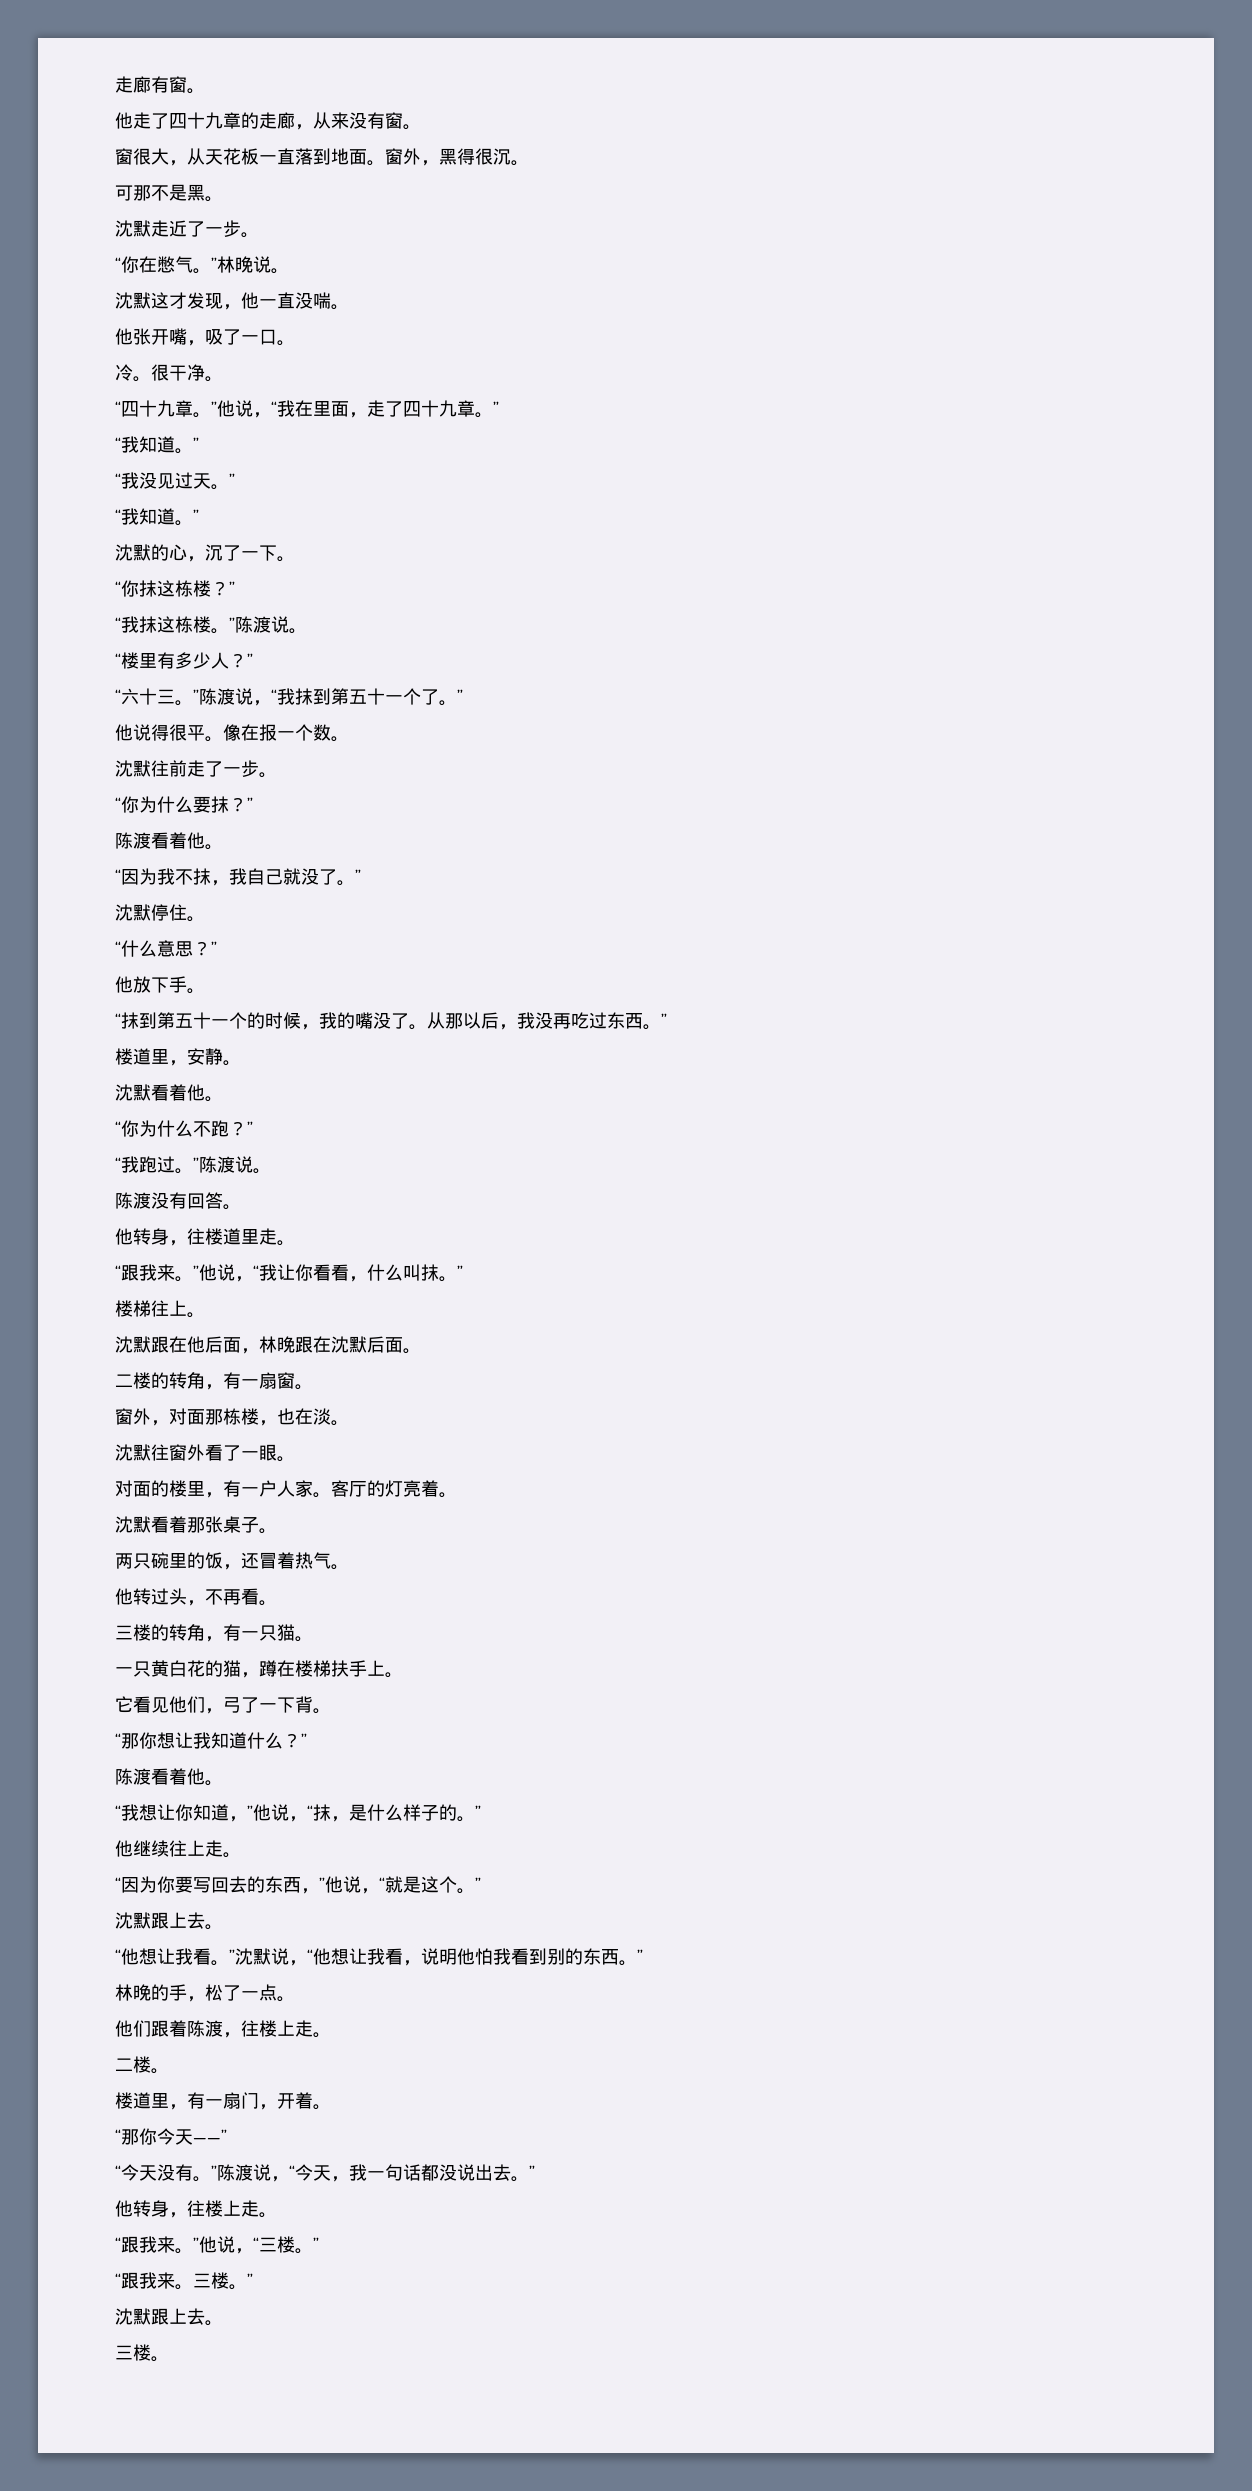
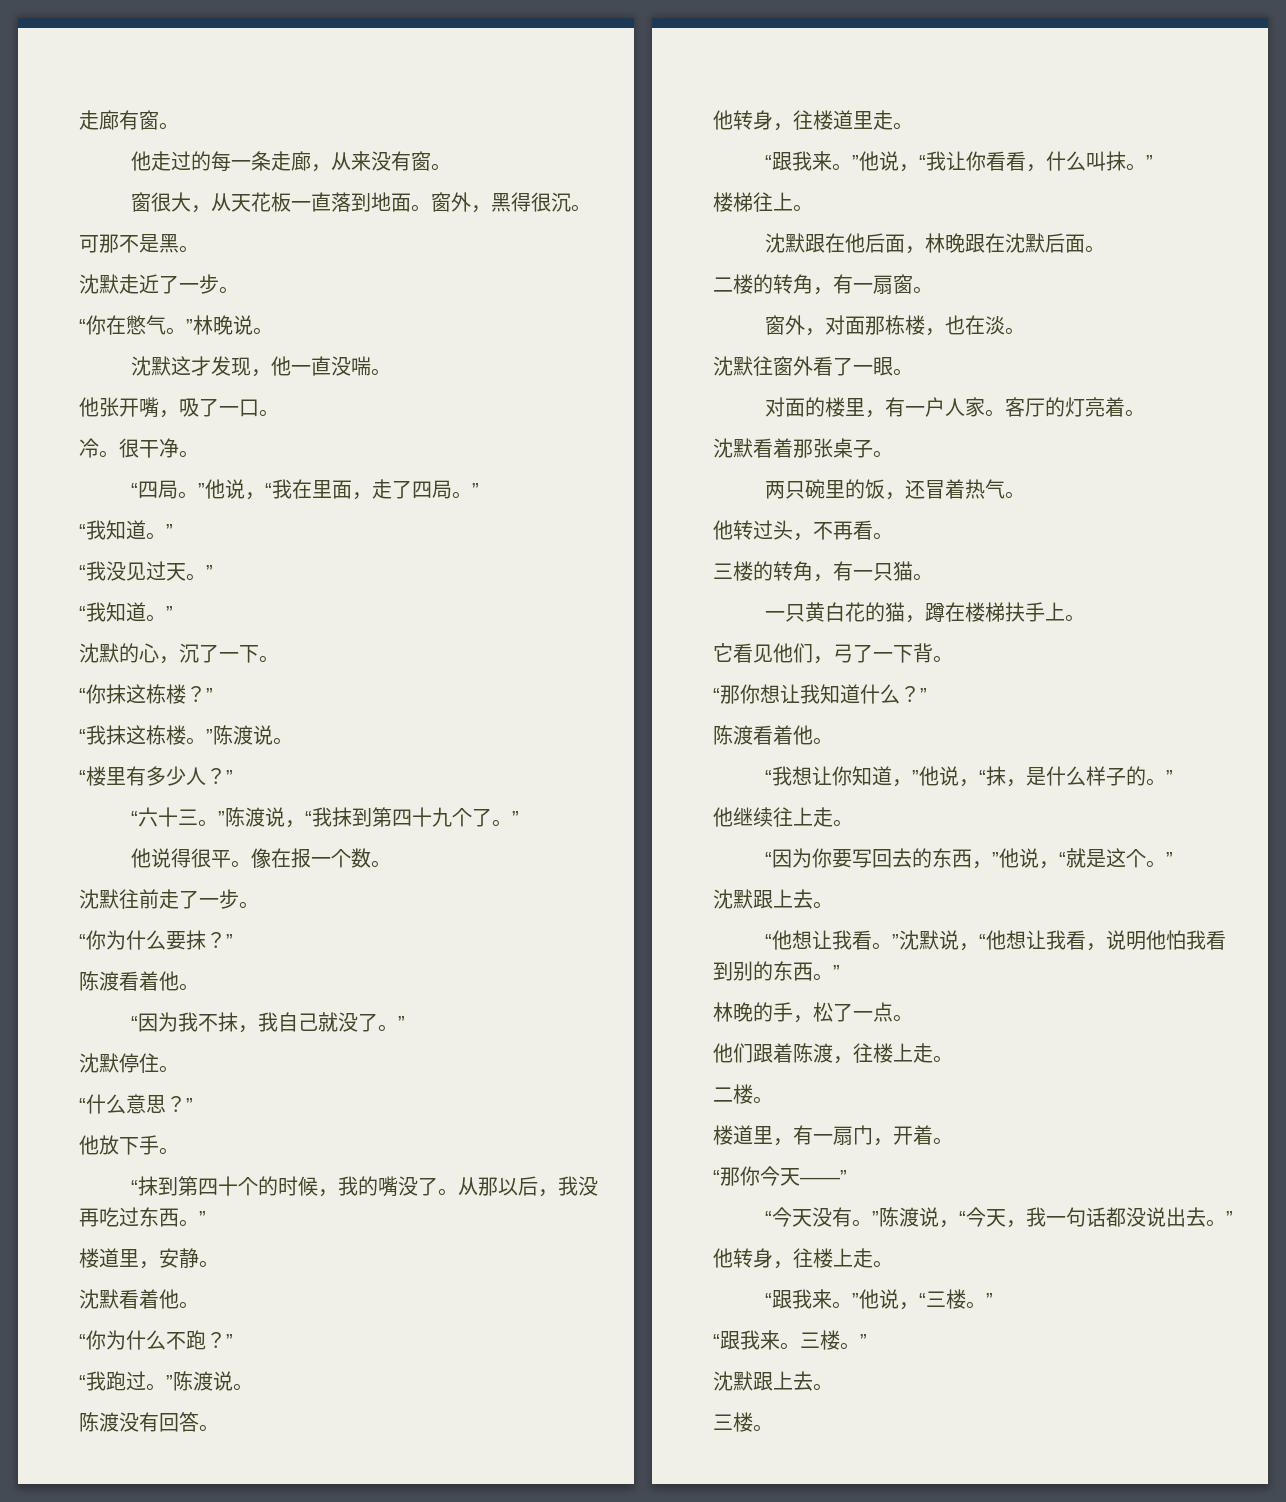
[151,112,259,129] 了四十九章的 -> [170,151,271,172] 过的每一条
[139,400,193,417] 十九章 -> [157,480,178,499] 局
[421,400,475,417] 十九章 -> [431,480,452,499] 局
[349,688,403,705] 五十一 -> [391,807,452,827] 四十九
[175,1012,229,1029] 五十一 -> [197,1176,238,1196] 四十

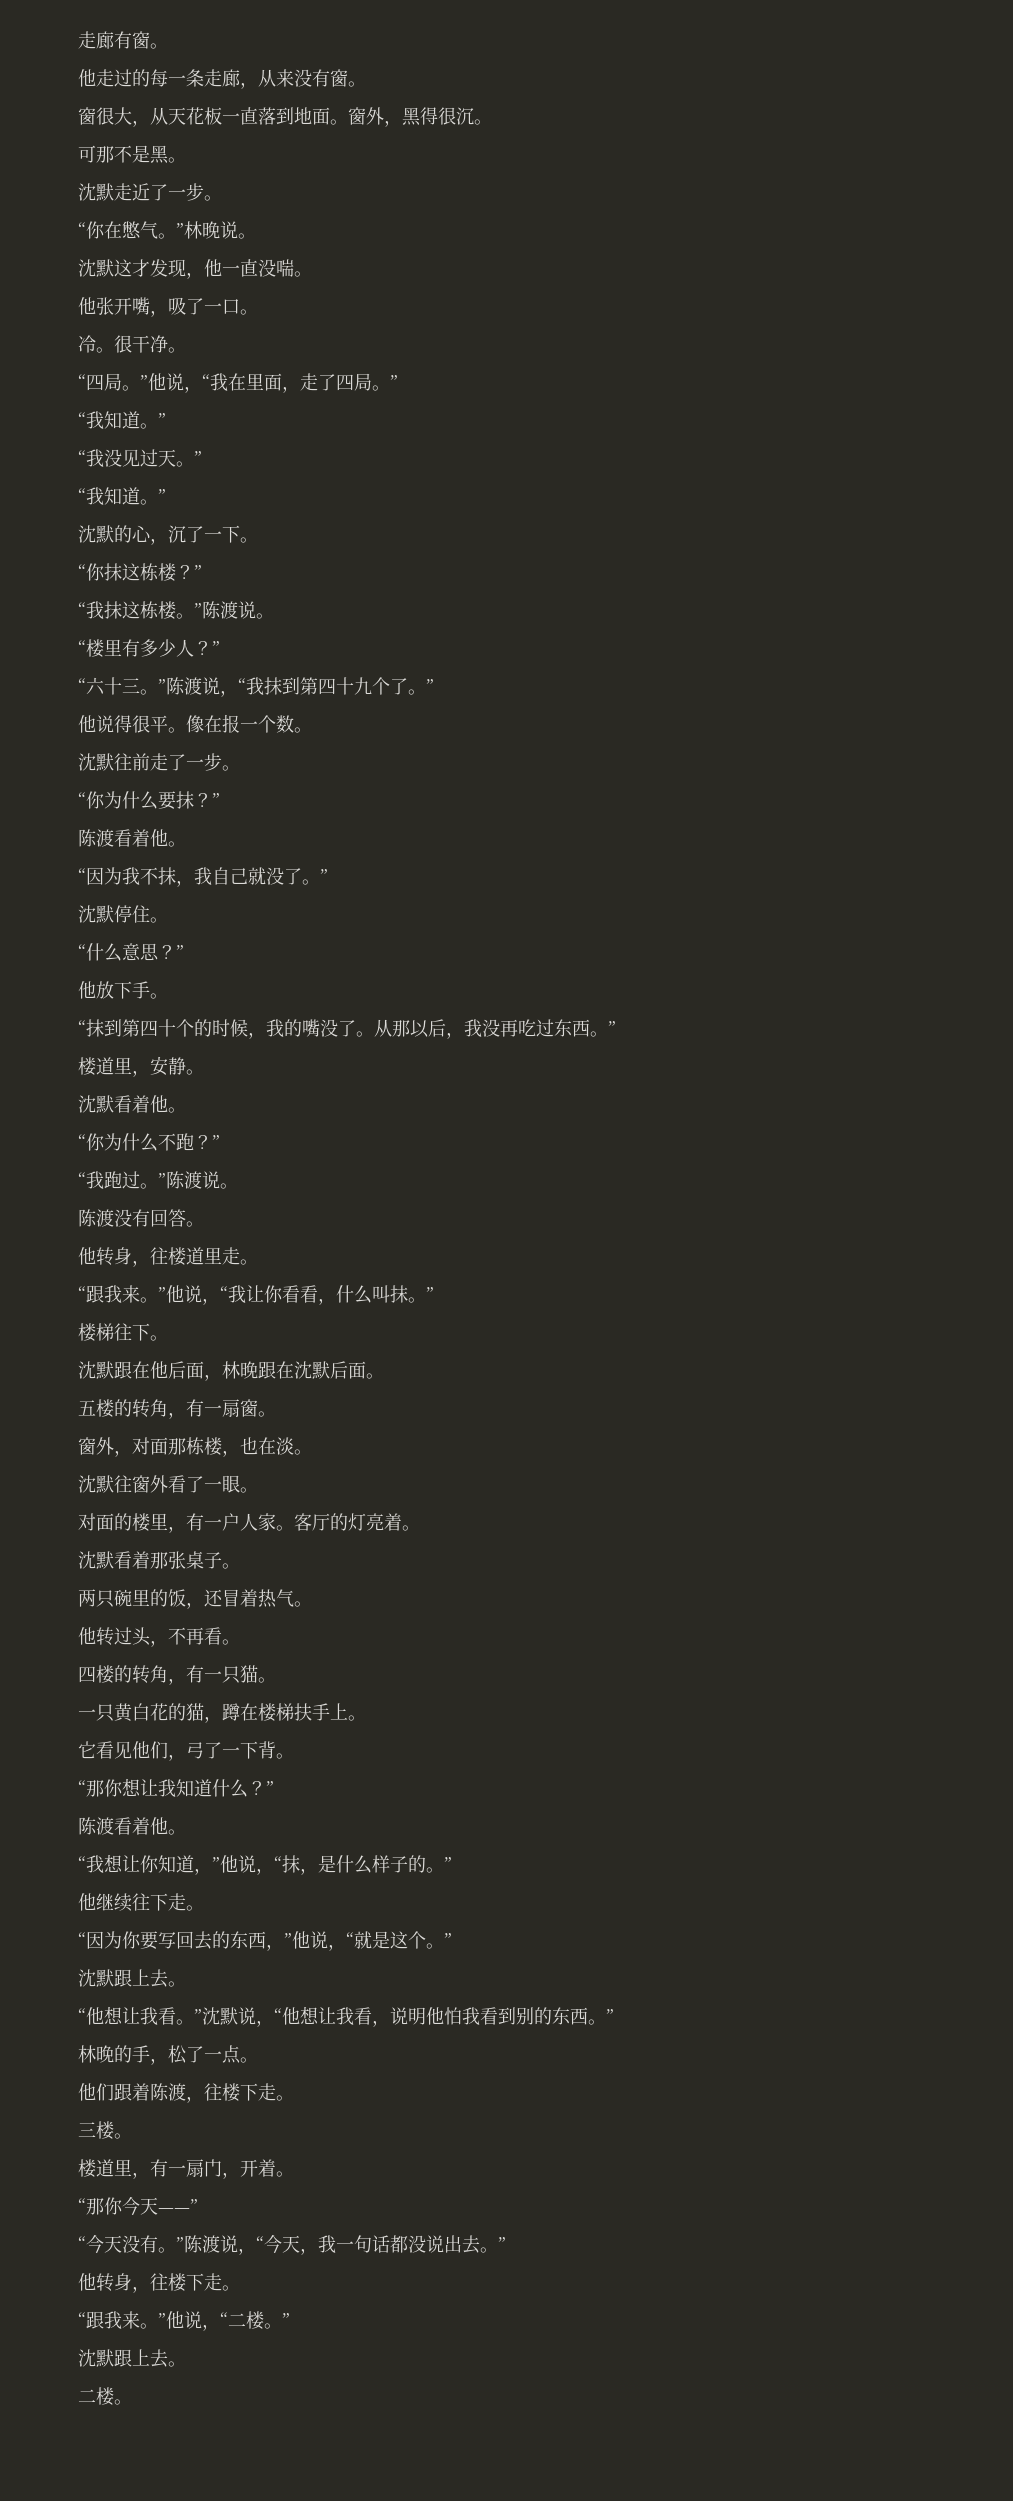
[773,192,793,211] 上 -> [132,1323,150,1341] 下
[713,277,733,292] 二 -> [78,1400,96,1416] 五
[713,563,733,579] 三 -> [78,1666,96,1683] 四
[793,807,813,826] 上 -> [150,1893,168,1911] 下
[893,1043,953,1063] [713,1087,733,1102] 上走。 // 二 -> [240,2083,294,2101] [78,2122,96,2137] 下走。 // 三
[833,1248,893,1268] [764,1289,993,1310] [713,1330,820,1350] 上走。 // “跟我来。”他说，“三楼。” // “跟我来。三 -> [186,2273,240,2291] [78,2311,246,2331] 下走。 // “跟我来。”他说，“二
[713,1414,733,1430] 三 -> [78,2389,96,2403] 二

